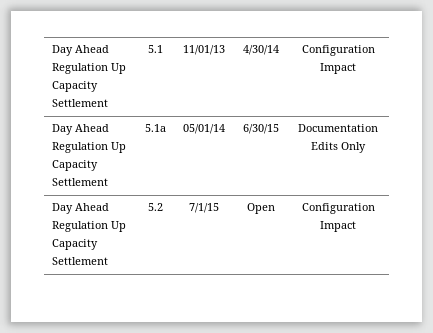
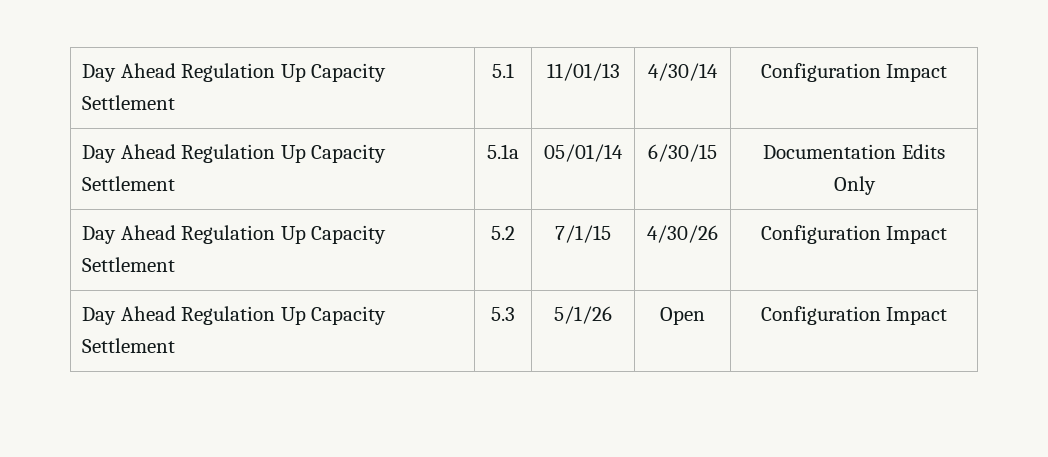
(219, 208) none -> [647,225,718,243] [760,225,948,244] [82,306,387,325] [82,338,176,353] [491,307,515,321] [554,306,612,324] | 4/30/26 | Configuration Impact // Day Ahead Regulation Up Capacity Settlement | 5.3 | 5/1/26

